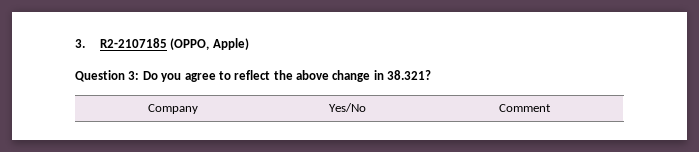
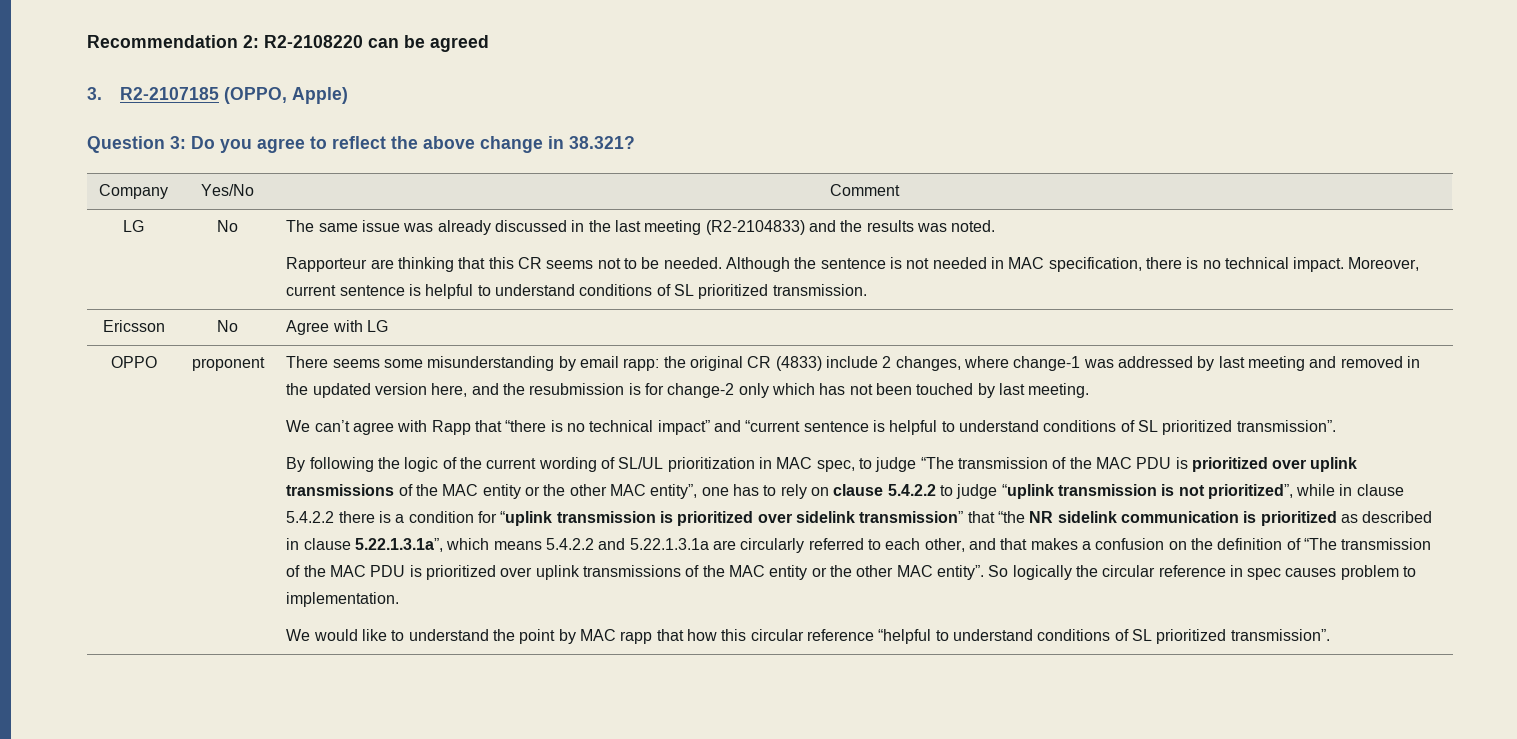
(75, 43) none -> [87,35,489,52] Recommendation 2: R2-2108220 can be agreed //
(551, 108) none -> [123,220,144,232] [217,220,238,232] [286,220,996,235] [286,257,1420,272] [286,284,867,299] [102,320,165,332] [217,320,238,332] [286,320,389,335] [110,356,157,368] [191,357,265,371] [286,356,1420,371] [286,383,1090,398] [286,420,1336,435] [286,457,1358,472] [286,484,1404,499] [286,511,1433,526] [286,538,1432,553] [286,565,1417,580] [286,592,400,607] [286,629,1330,644] // LG | No | The same issue was already discussed in the last meeting (R2-2104833) and the results was noted. // Rapporteur are thinking that this CR seems not to be needed. Although the sentence is not needed in MAC specification, there is no technical impact. Moreover, current sentence is helpful to understand conditions of SL prioritized transmission. // Ericsson | No | Agree with LG // OPPO | proponent | There seems some misunderstanding by email rapp: the original CR (4833) include 2 changes, where change-1 was addressed by last meeting and removed in the updated version here, and the resubmission is for change-2 only which has not been touched by last meeting. // We can’t agree with Rapp that “there is no technical impact” and “current sentence is helpful to understand conditions of SL prioritized transmission”. // By following the logic of the current wording of SL/UL prioritization in MAC spec, to judge “The transmission of the MAC PDU is prioritized over uplink transmissions of the MAC entity or the other MAC entity”, one has to rely on clause 5.4.2.2 to judge “uplink transmission is not prioritized”, while in clause 5.4.2.2 there is a condition for “uplink transmission is prioritized over sidelink transmission” that “the NR sidelink communication is prioritized as described in clause 5.22.1.3.1a”, which means 5.4.2.2 and 5.22.1.3.1a are circularly referred to each other, and that makes a confusion on the definition of “The transmission of the MAC PDU is prioritized over uplink transmissions of the MAC entity or the other MAC entity”. So logically the circular reference in spec causes problem to implementation. // We would like to understand the point by MAC rapp that how this circular reference “helpful to understand conditions of SL prioritized transmission”.

